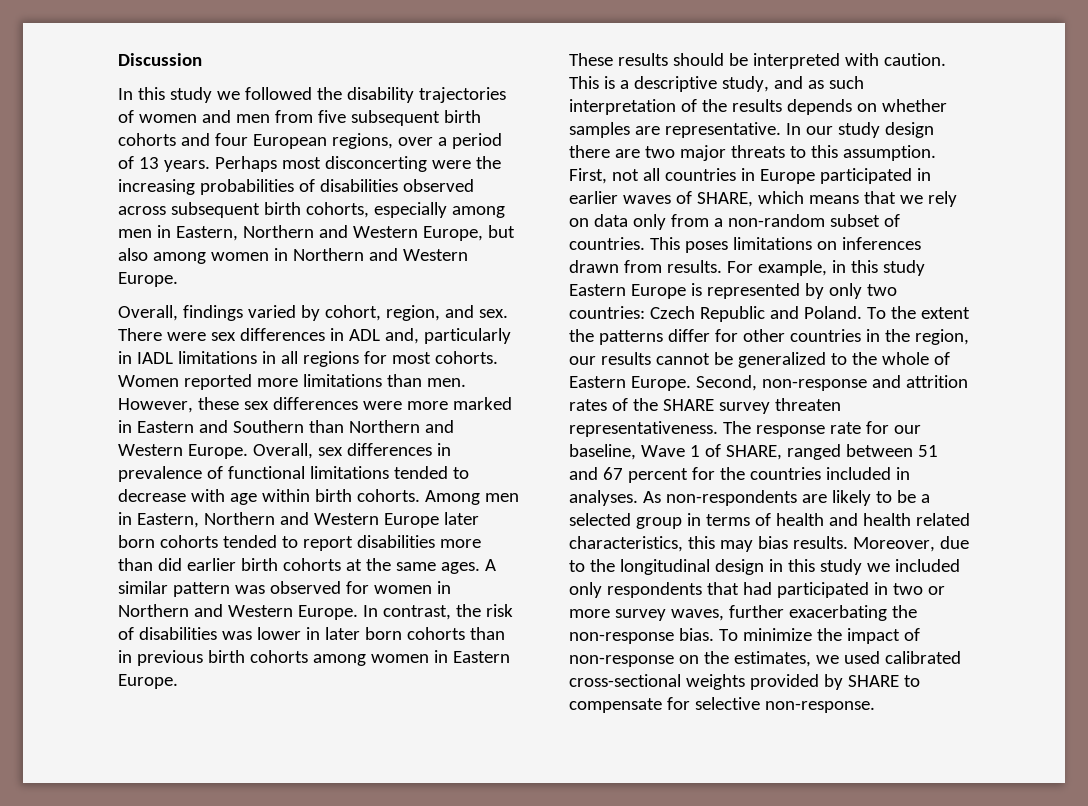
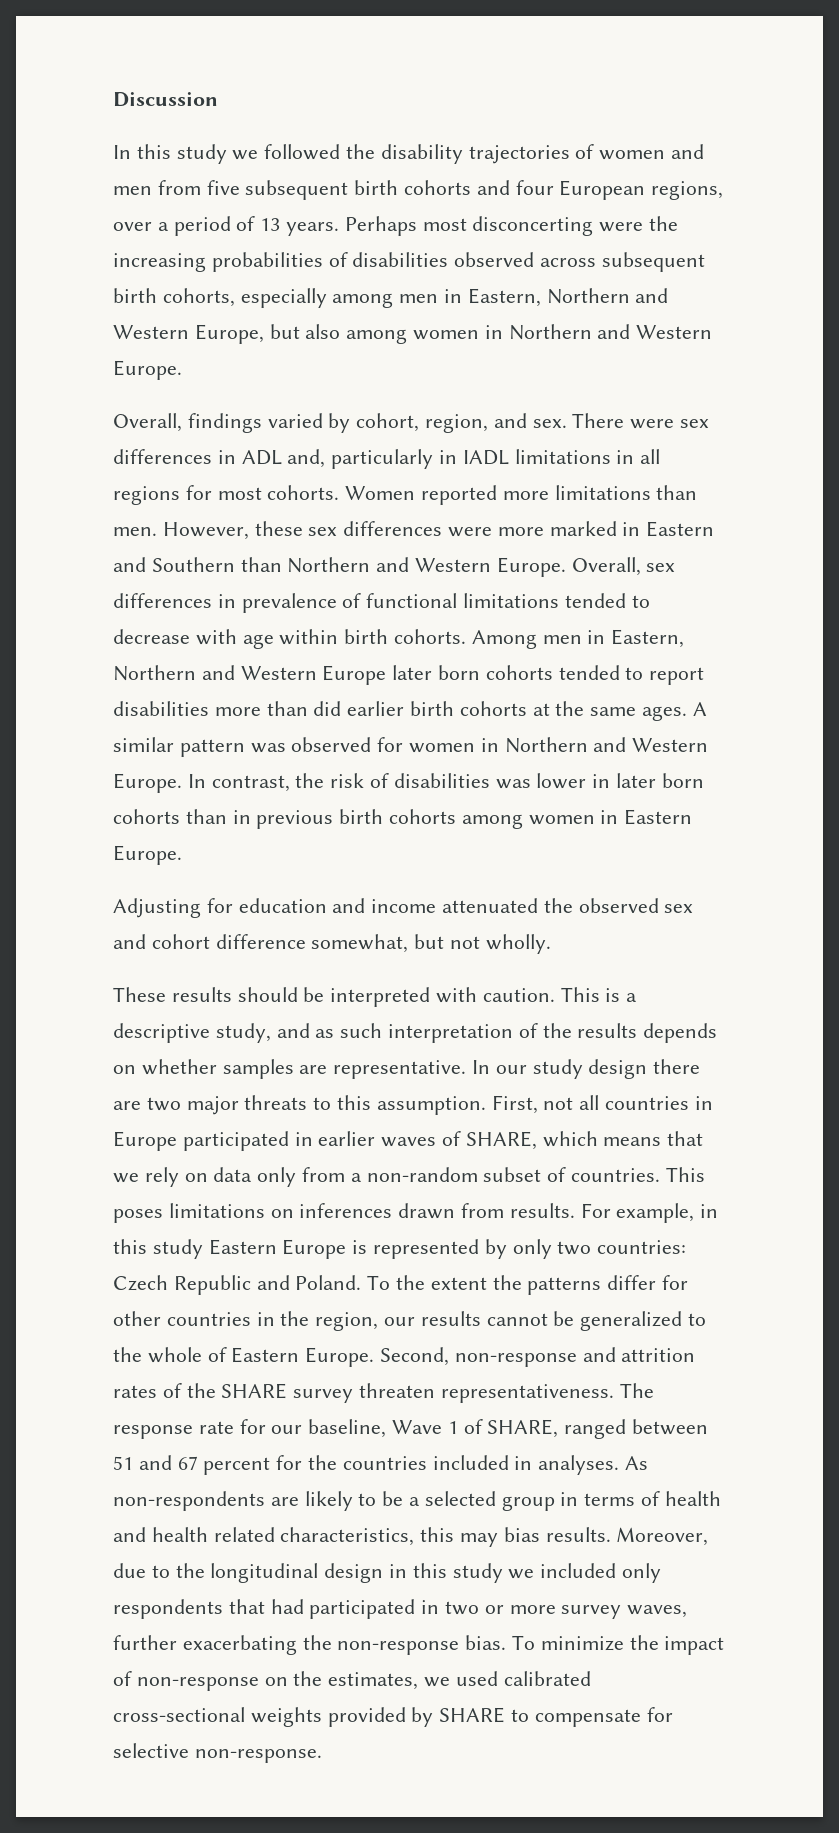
(178, 681) none -> [113,898,694,918] [113,934,551,954] // Adjusting for education and income attenuated the observed sex and cohort difference somewhat, but not wholly.

